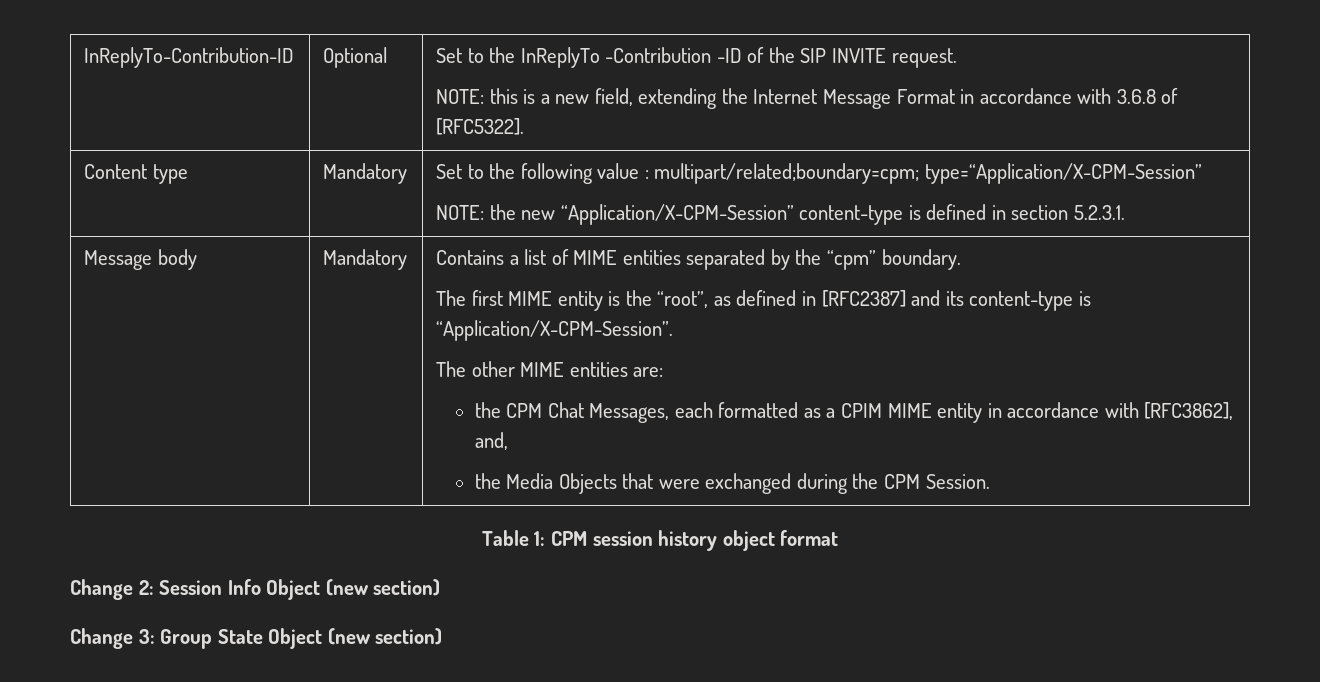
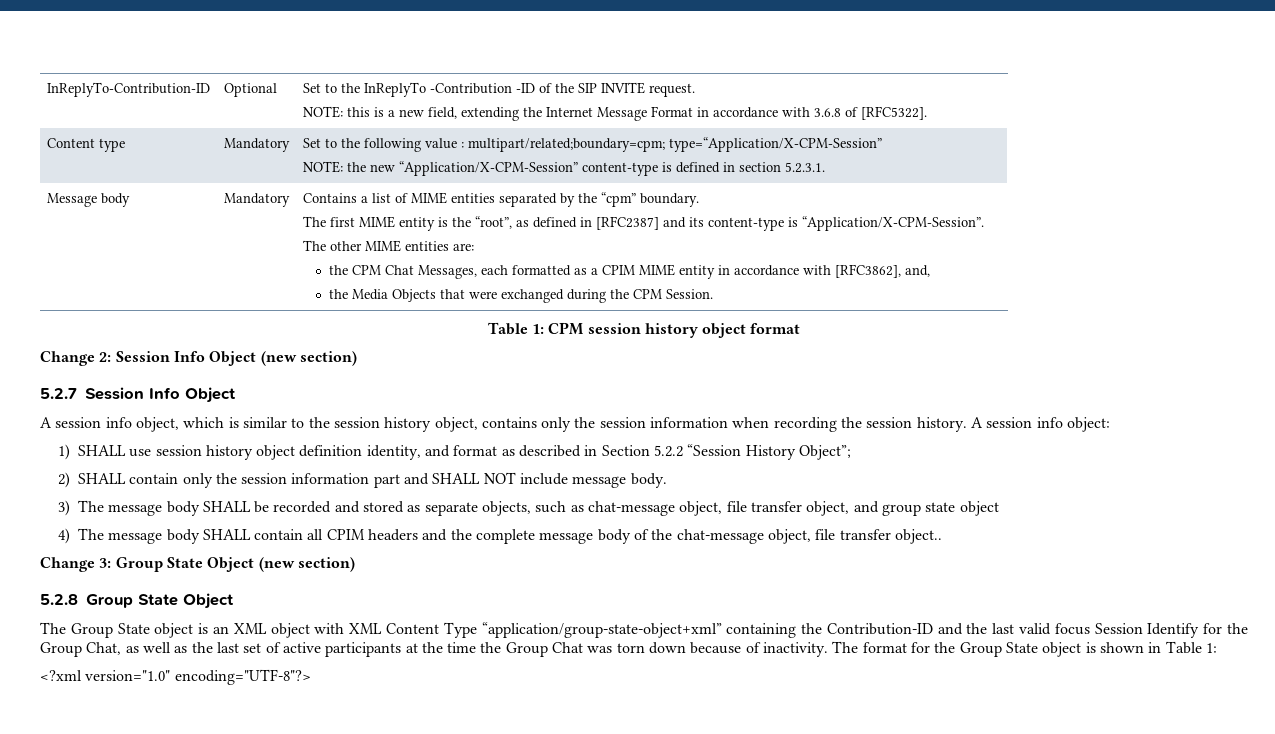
(441, 587) none -> [40,387,236,403] [40,417,1111,432] [57,444,851,460] [57,472,667,488] [57,500,999,516] [57,528,942,544] // 5.2.7 Session Info Object // A session info object, which is similar to the session history object, contains only the session information when recording the session history. A session info object: // 1) SHALL use session history object definition identity, and format as described in Section 5.2.2 “Session History Object”; // 2) SHALL contain only the session information part and SHALL NOT include message body. // 3) The message body SHALL be recorded and stored as separate objects, such as chat-message object, file transfer object, and group state object // 4) The message body SHALL contain all CPIM headers and the complete message body of the chat-message object, file transfer object..
(443, 636) none -> [40,593,234,609] [40,622,1248,638] [40,641,1217,657] [40,669,311,685] // 5.2.8 Group State Object // The Group State object is an XML object with XML Content Type “application/group-state-object+xml” containing the Contribution-ID and the last valid focus Session Identify for the Group Chat, as well as the last set of active participants at the time the Group Chat was torn down because of inactivity. The format for the Group State object is shown in Table 1: // <?xml version="1.0" encoding="UTF-8"?>

